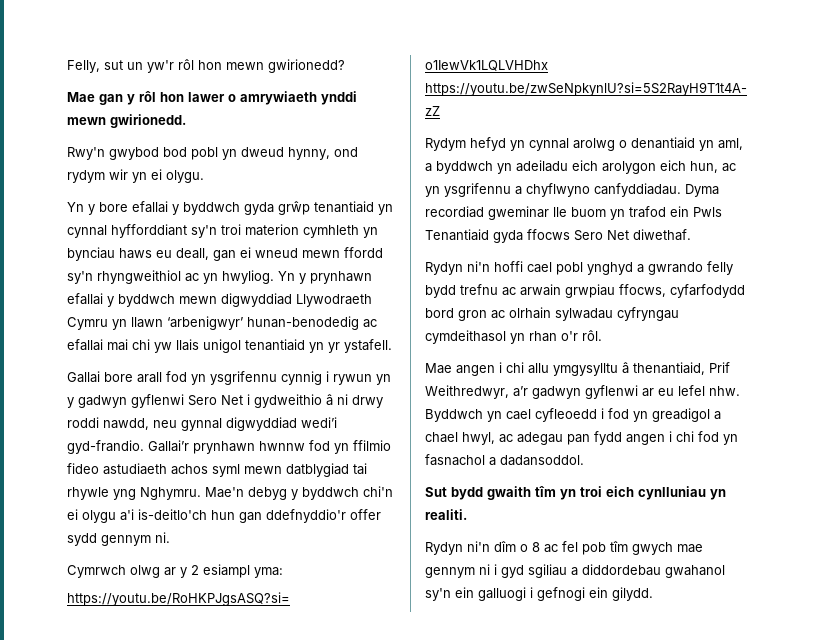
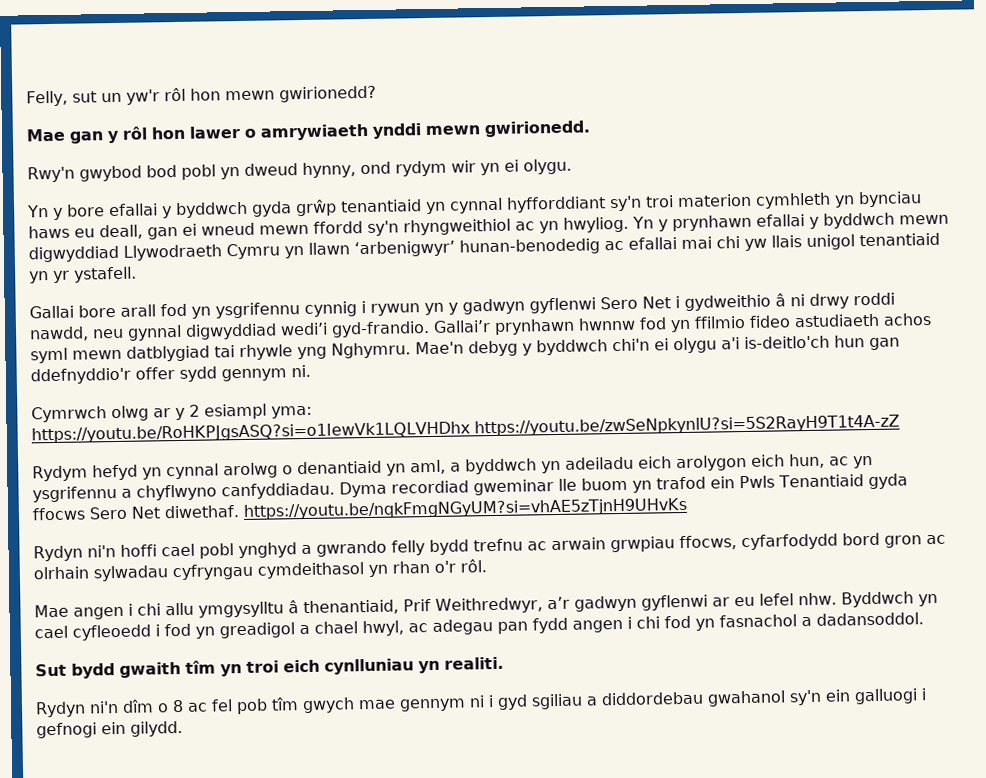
(691, 235) none -> [242,497,687,520] https://youtu.be/nqkFmgNGyUM?si=vhAE5zTjnH9UHvKs

